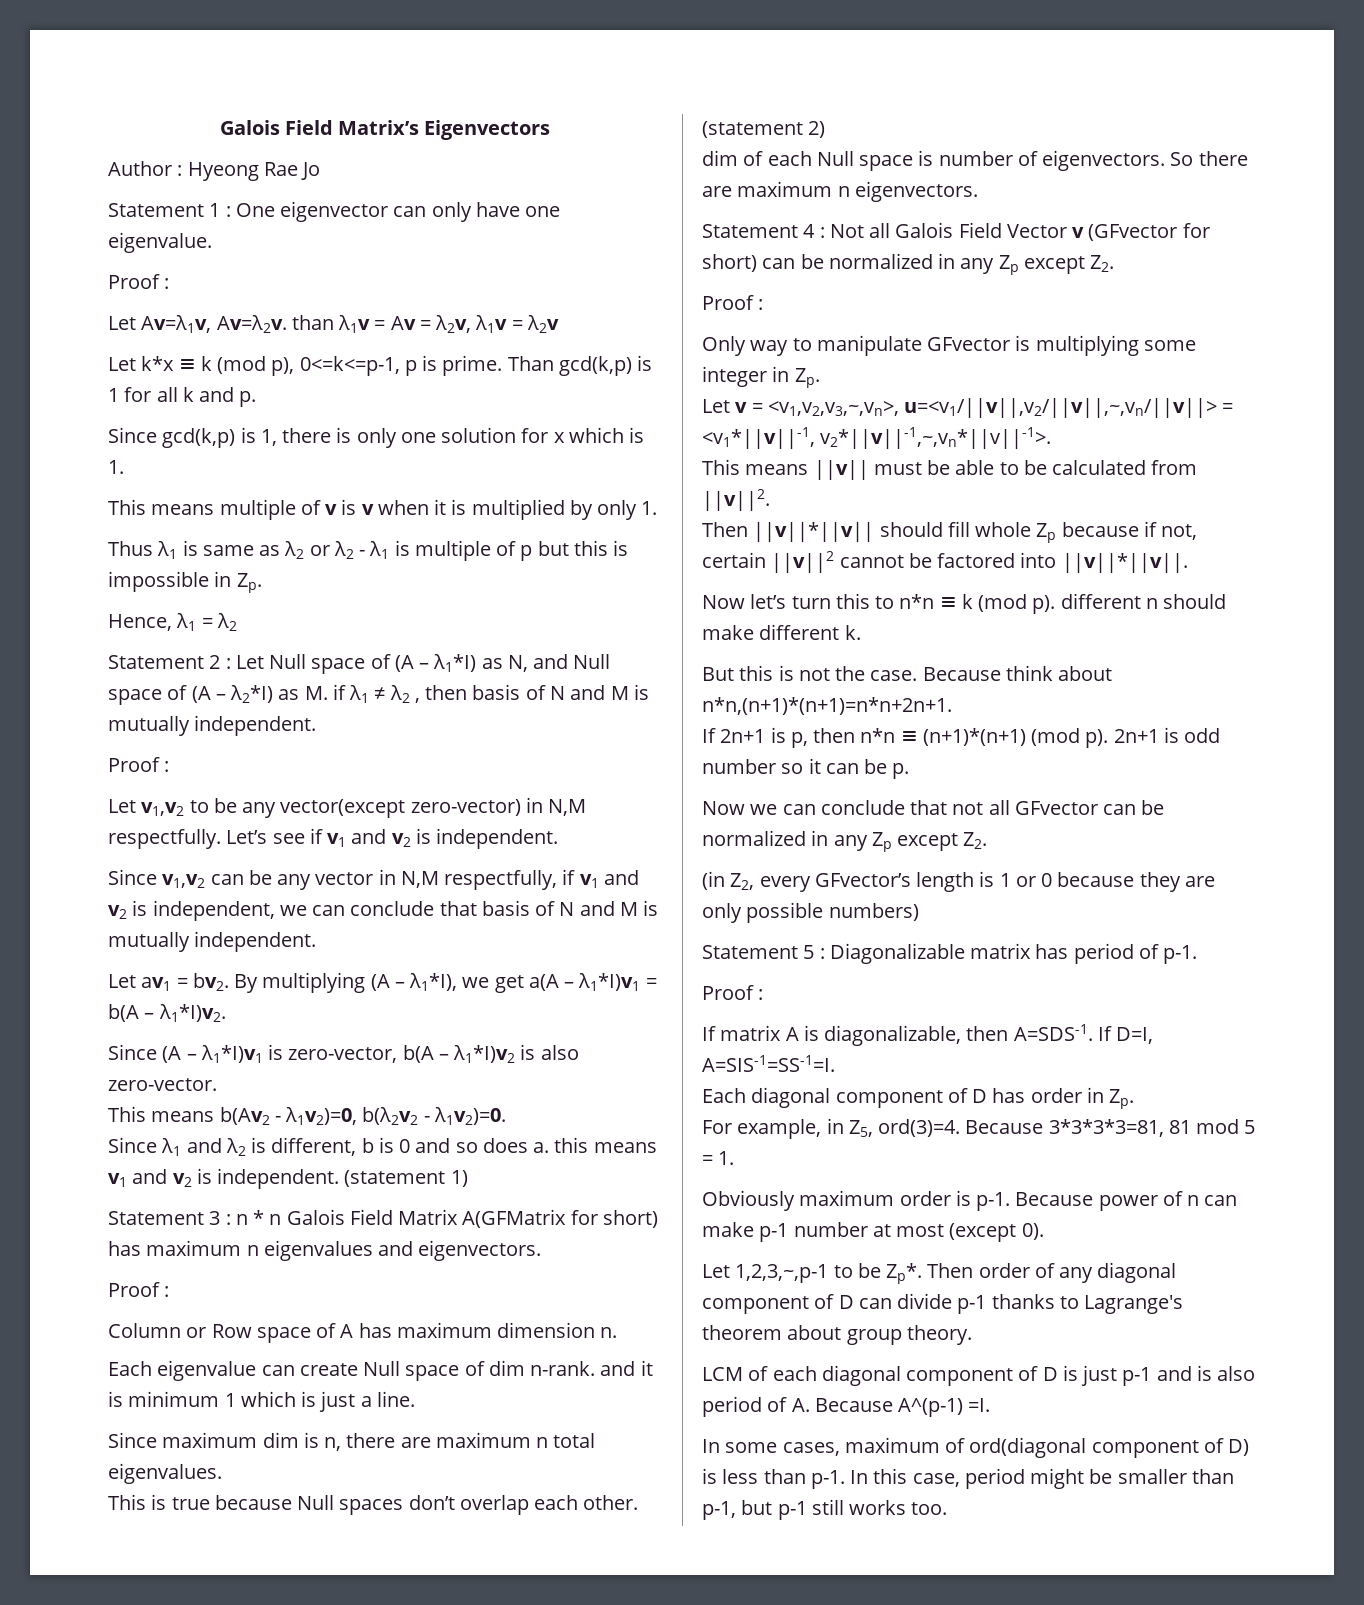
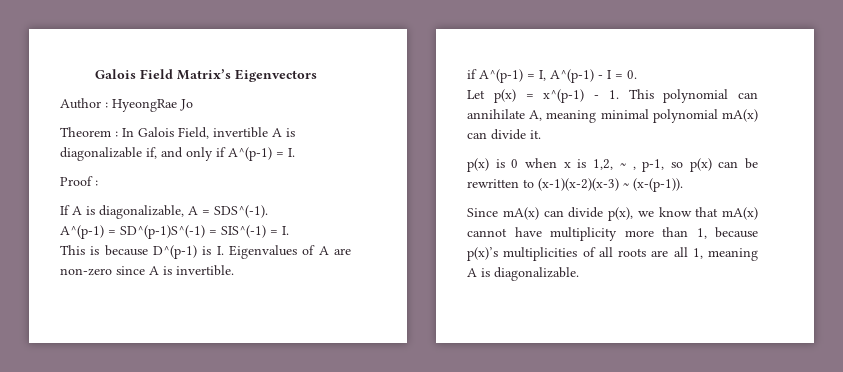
[187,162,298,181] Hyeong Rae -> [112,99,177,112] HyeongRae
[108,201,561,222] [108,232,212,253] [108,274,170,289] [108,315,559,333] [108,355,653,376] [108,387,257,407] [108,427,645,448] [108,460,124,474] [108,499,658,520] [108,540,629,561] [108,571,262,593] [108,613,237,631] [108,654,611,674] [108,684,649,705] [108,715,317,736] [108,757,170,772] [108,797,587,818] [108,828,559,849] [108,869,639,890] [108,900,659,921] [108,931,317,952] [108,972,657,993] [108,1004,226,1022] [108,1044,579,1063] [108,1078,217,1091] [108,1106,506,1125] [108,1137,657,1156] [108,1168,468,1189] [108,1209,658,1228] [108,1240,542,1261] [108,1282,170,1297] [108,1322,618,1343] [108,1360,653,1381] [108,1391,415,1412] [108,1432,596,1451] [108,1463,222,1484] [108,1494,639,1515] [702,121,826,138] [702,150,1248,171] [702,181,978,202] [702,222,1210,241] [702,253,1115,275] [702,295,764,310] [702,335,1196,356] [702,366,820,388] [702,398,1234,418] [702,427,1052,449] [702,459,1198,480] [702,489,770,511] [702,521,1198,543] [702,551,1188,573] [702,593,1227,614] [702,624,861,640] [702,665,1113,681] [702,697,952,715] [702,727,1221,748] [702,758,910,779] [702,800,1165,815] [702,830,988,852] [702,871,1215,892] [702,902,919,923] [702,943,1198,964] Statement 1 : One eigenvector can only have one eigenvalue. // Proof : // Let Av=λ1v, Av=λ2v. than λ1v = Av = λ2v, λ1v = λ2v // Let k*x ≡ k (mod p), 0<=k<=p-1, p is prime. Than gcd(k,p) is 1 for all k and p. // Since gcd(k,p) is 1, there is only one solution for x which is 1. // This means multiple of v is v when it is multiplied by only 1. // Thus λ1 is same as λ2 or λ2 - λ1 is multiple of p but this is impossible in Zp. // Hence, λ1 = λ2 // Statement 2 : Let Null space of (A – λ1*I) as N, and Null space of (A – λ2*I) as M. if λ1 ≠ λ2 , then basis of N and M is mutually independent. // Proof : // Let v1,v2 to be any vector(except zero-vector) in N,M respectfully. Let’s see if v1 and v2 is independent. // Since v1,v2 can be any vector in N,M respectfully, if v1 and v2 is independent, we can conclude that basis of N and M is mutually independent. // Let av1 = bv2. By multiplying (A – λ1*I), we get a(A – λ1*I)v1 = b(A – λ1*I)v2. // Since (A – λ1*I)v1 is zero-vector, b(A – λ1*I)v2 is also zero-vector. // This means b(Av2 - λ1v2)=0, b(λ2v2 - λ1v2)=0. // Since λ1 and λ2 is different, b is 0 and so does a. this means v1 and v2 is independent. (statement 1) // Statement 3 : n * n Galois Field Matrix A(GFMatrix for short) has maximum n eigenvalues and eigenvectors. // Proof : // Column or Row space of A has maximum dimension n. // Each eigenvalue can create Null space of dim n-rank. and it is minimum 1 which is just a line. // Since maximum dim is n, there are maximum n total eigenvalues. // This is true because Null spaces don’t overlap each other. (statement 2) // dim of each Null space is number of eigenvectors. So there are maximum n eigenvectors. // Statement 4 : Not all Galois Field Vector v (GFvector for short) can be normalized in any Zp except Z2. // Proof : // Only way to manipulate GFvector is multiplying some integer in Zp. // Let v = <v1,v2,v3,~,vn>, u=<v1/||v||,v2/||v||,~,vn/||v||> = <v1*||v||-1, v2*||v||-1,~,vn*||v||-1>. // This means ||v|| must be able to be calculated from ||v||2. // Then ||v||*||v|| should fill whole Zp because if not, certain ||v||2 cannot be factored into ||v||*||v||. // Now let’s turn this to n*n ≡ k (mod p). different n should make different k. // But this is not the case. Because think about n*n,(n+1)*(n+1)=n*n+2n+1. // If 2n+1 is p, then n*n ≡ (n+1)*(n+1) (mod p). 2n+1 is odd number so it can be p. // Now we can conclude that not all GFvector can be normalized in any Zp except Z2. // (in Z2, every GFvector’s length is 1 or 0 because they are only possible numbers) // Statement 5 : Diagonalizable matrix has period of p-1. -> [60,127,295,139] [60,147,295,161] Theorem : In Galois Field, invertible A is diagonalizable if, and only if A^(p-1) = I.
[720,1025,782,1041] matrix -> (70, 210) none
[966,1024,1154,1044] [702,1055,835,1072] [702,1087,1135,1109] [702,1118,1256,1139] [702,1151,735,1165] [702,1190,1238,1211] [702,1222,1044,1242] [702,1262,1177,1284] [702,1293,1184,1314] [702,1325,972,1345] [702,1365,1256,1386] [702,1396,991,1417] [702,1437,1250,1458] [702,1468,1234,1489] [702,1499,948,1520] then A=SDS-1. If D=I, A=SIS-1=SS-1=I. // Each diagonal component of D has order in Zp. // For example, in Z5, ord(3)=4. Because 3*3*3*3=81, 81 mod 5 = 1. // Obviously maximum order is p-1. Because power of n can make p-1 number at most (except 0). // Let 1,2,3,~,p-1 to be Zp*. Then order of any diagonal component of D can divide p-1 thanks to Lagrange's theorem about group theory. // LCM of each diagonal component of D is just p-1 and is also period of A. Because A^(p-1) =I. // In some cases, maximum of ord(diagonal component of D) is less than p-1. In this case, period might be smaller than p-1, but p-1 still works too. -> [188,205,268,218] [60,225,289,239] [60,245,351,259] [60,265,234,276] [467,69,637,83] [467,89,758,103] [467,109,758,123] [467,129,541,140] [467,158,758,172] [467,178,683,192] [467,207,758,221] [467,227,758,241] [467,247,758,261] [467,267,579,281] A = SDS^(-1). // A^(p-1) = SD^(p-1)S^(-1) = SIS^(-1) = I. // This is because D^(p-1) is I. Eigenvalues of A are non-zero since A is invertible. // if A^(p-1) = I, A^(p-1) - I = 0. // Let p(x) = x^(p-1) - 1. This polynomial can annihilate A, meaning minimal polynomial mA(x) can divide it. // p(x) is 0 when x is 1,2, ~ , p-1, so p(x) can be rewritten to (x-1)(x-2)(x-3) ~ (x-(p-1)). // Since mA(x) can divide p(x), we know that mA(x) cannot have multiplicity more than 1, because p(x)’s multiplicities of all roots are all 1, meaning A is diagonalizable.

